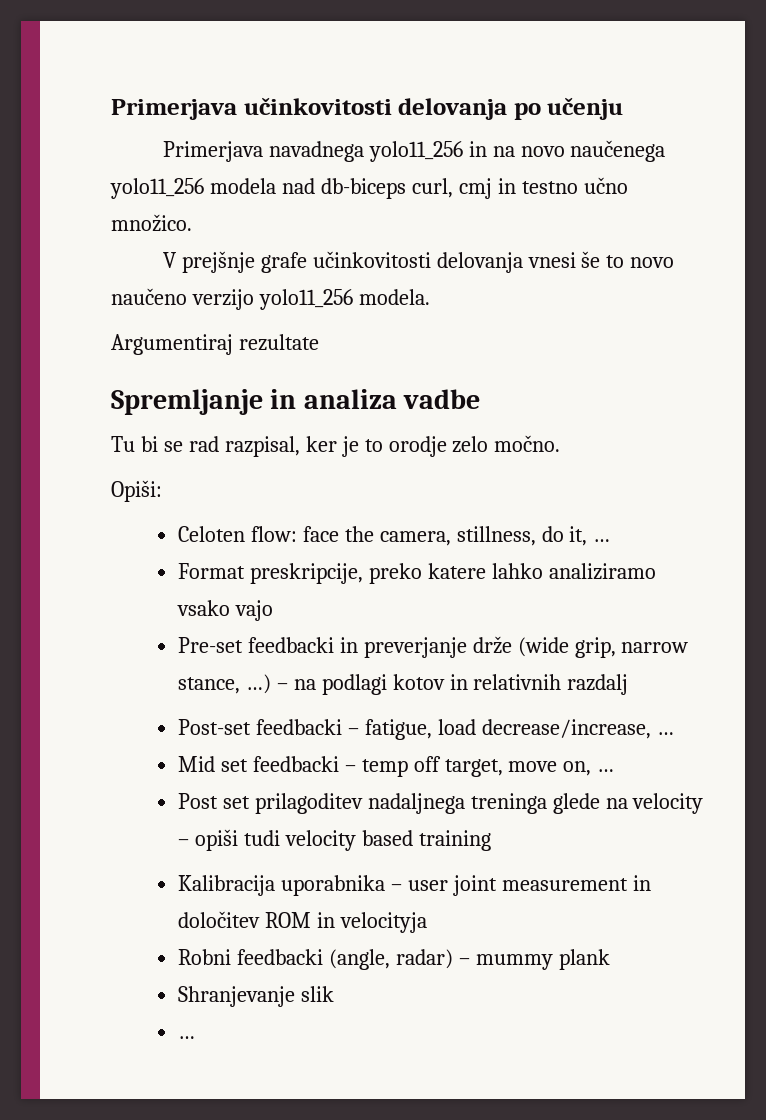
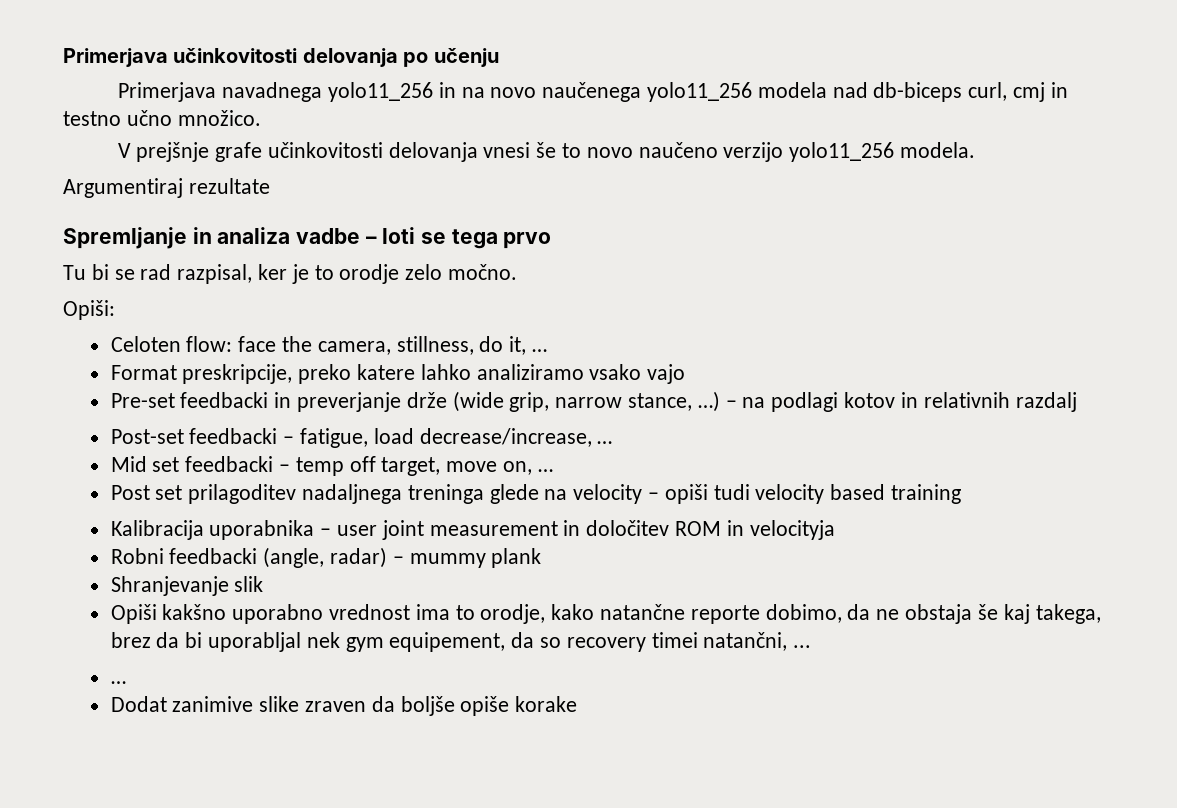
(481, 399) none -> [365,227,552,249] – loti se tega prvo
[177,1036,195,1039] … -> [110,604,1101,624] [110,632,812,652] [110,681,126,684] [110,696,578,716] Opiši kakšno uporabno vrednost ima to orodje, kako natančne reporte dobimo, da ne obstaja še kaj takega, brez da bi uporabljal nek gym equipement, da so recovery timei natančni, ... // … // Dodat zanimive slike zraven da boljše opiše korake

